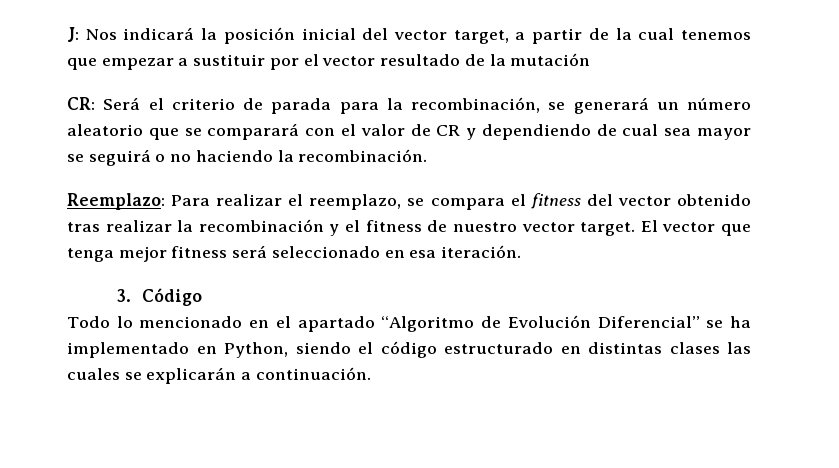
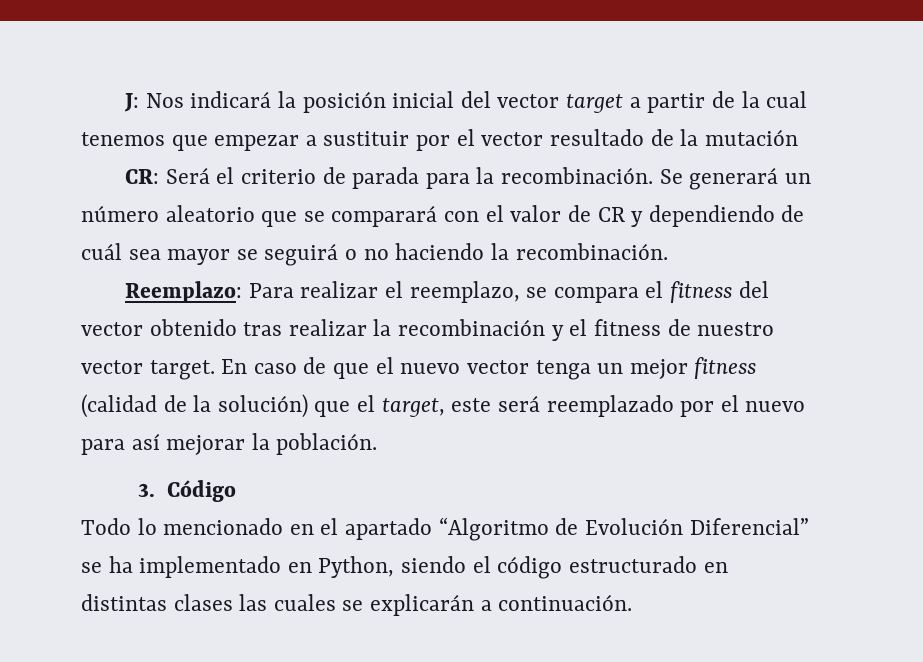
[453,30,509,44] target, -> [566,94,624,113] target
[411,97,566,113] recombinación, se -> [501,167,683,184] recombinación. Se
[622,124,659,136] cual -> [81,243,122,260] cuál
[640,220,752,236] [67,245,522,262] El vector que tenga mejor fitness será seleccionado en esa iteración. -> [221,357,757,380] [81,394,806,418] [81,433,378,455] En caso de que el nuevo vector tenga un mejor fitness (calidad de la solución) que el target, este será reemplazado por el nuevo para así mejorar la población.

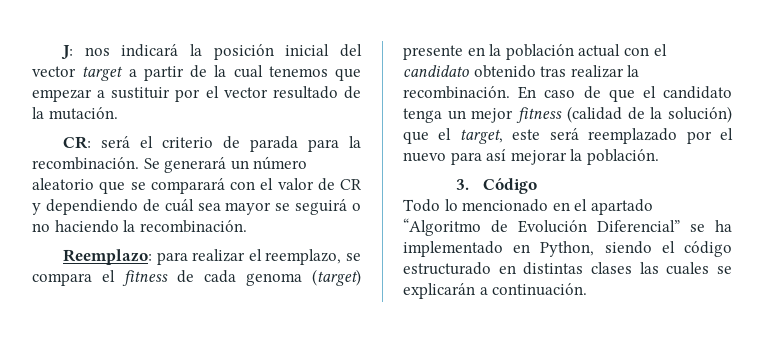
[145,93,184,108] Nos -> [84,47,110,56] nos
[704,129,798,146] mutación -> [48,107,118,120] mutación.
[165,167,210,184] Será -> [100,136,130,148] será
[248,283,294,298] Para -> [156,252,188,265] para
[738,281,769,298] [81,319,775,341] [81,360,215,380] del vector obtenido tras realizar la recombinación y el fitness de nuestro vector target. -> [177,269,361,286] [403,44,667,60] [403,65,640,78] [403,86,510,99] de cada genoma (target) presente en la población actual con el candidato obtenido tras realizar la recombinación.
[400,360,529,374] nuevo vector -> [663,86,732,99] candidato

